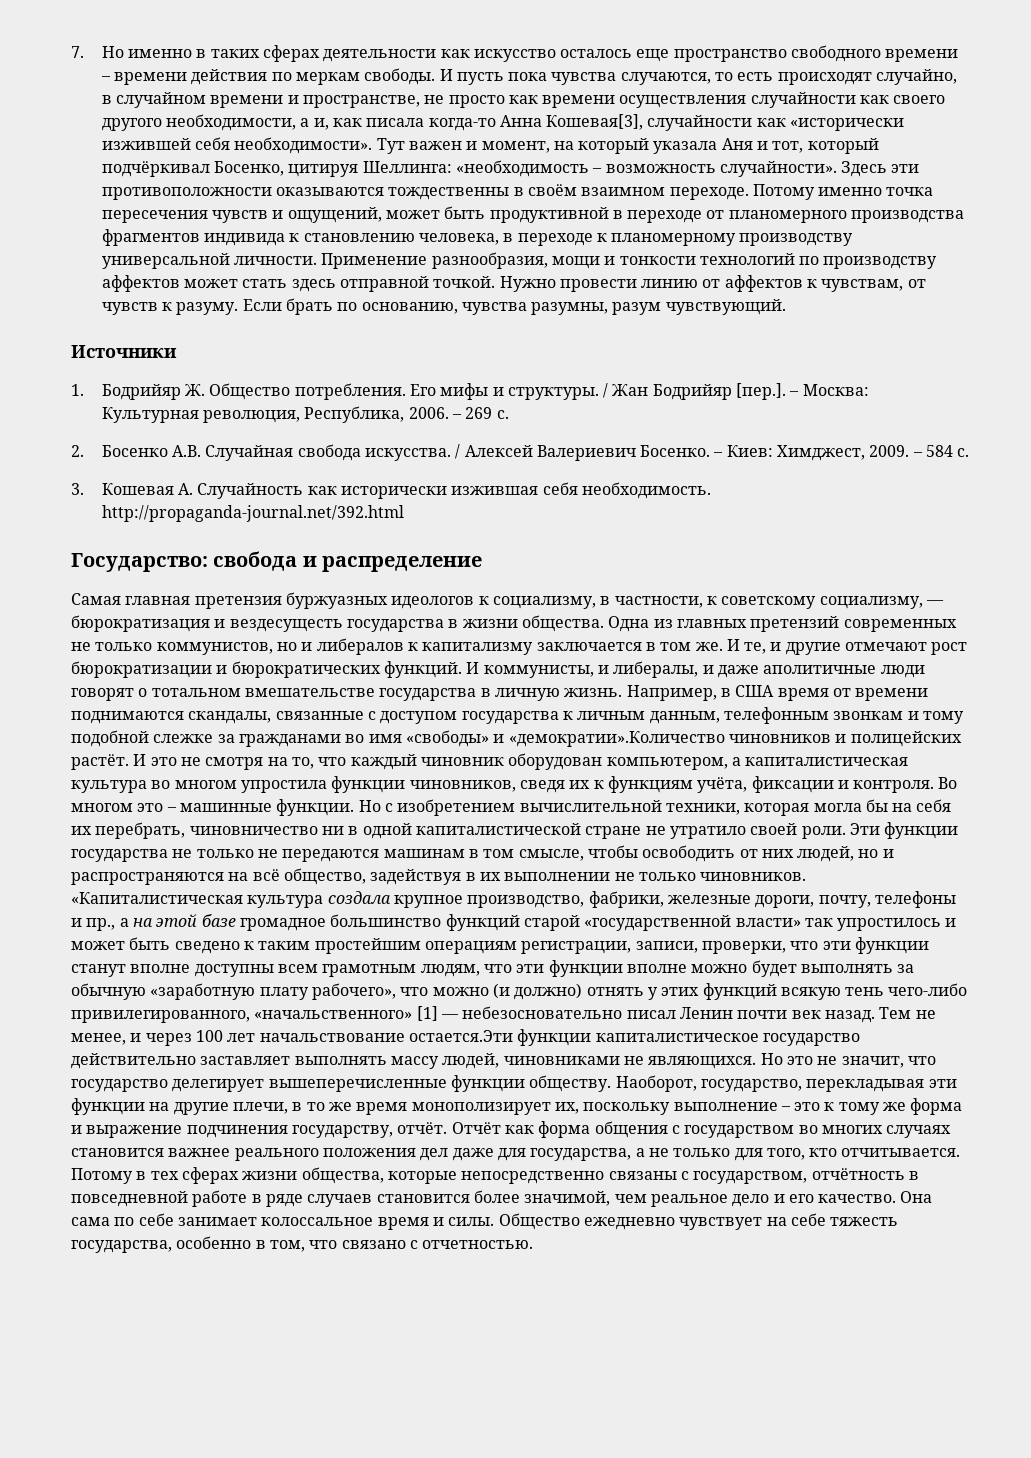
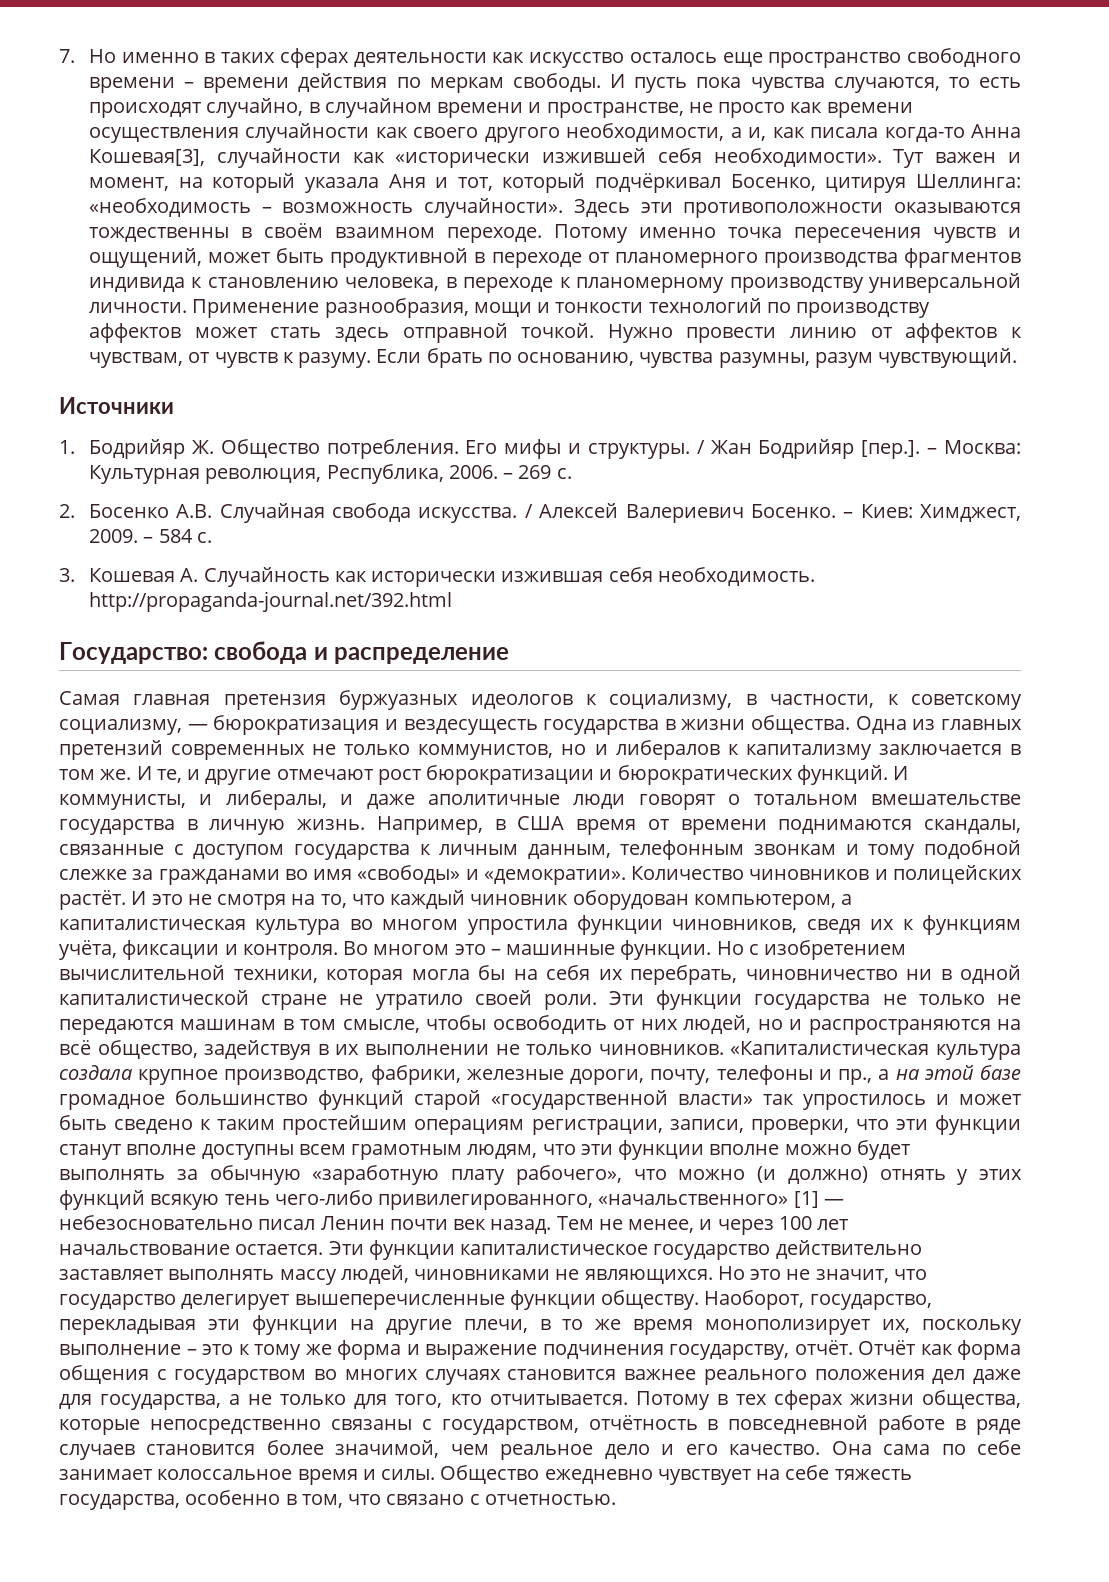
[508,731,725,747] «демократии».Количество -> [483,866,745,885] «демократии». Количество
[408,1030,513,1042] остается.Эти -> [235,1241,364,1255] остается. Эти

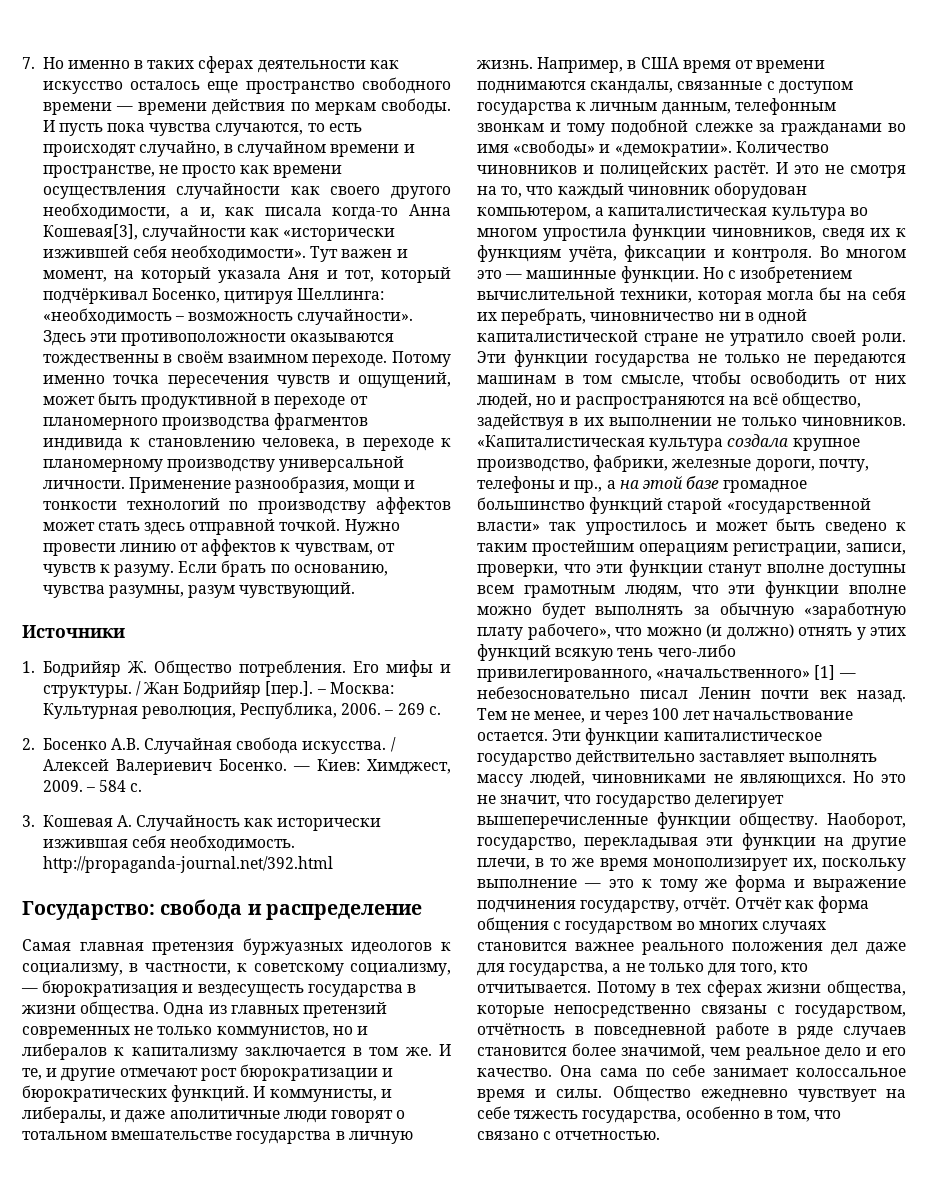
[184,82,195,88] – -> [115,106,133,111] —
[843,512,854,518] – -> [292,766,310,771] —
[490,949,501,955] – -> [505,274,523,279] —
[186,1349,197,1355] – -> [583,883,601,888] —

